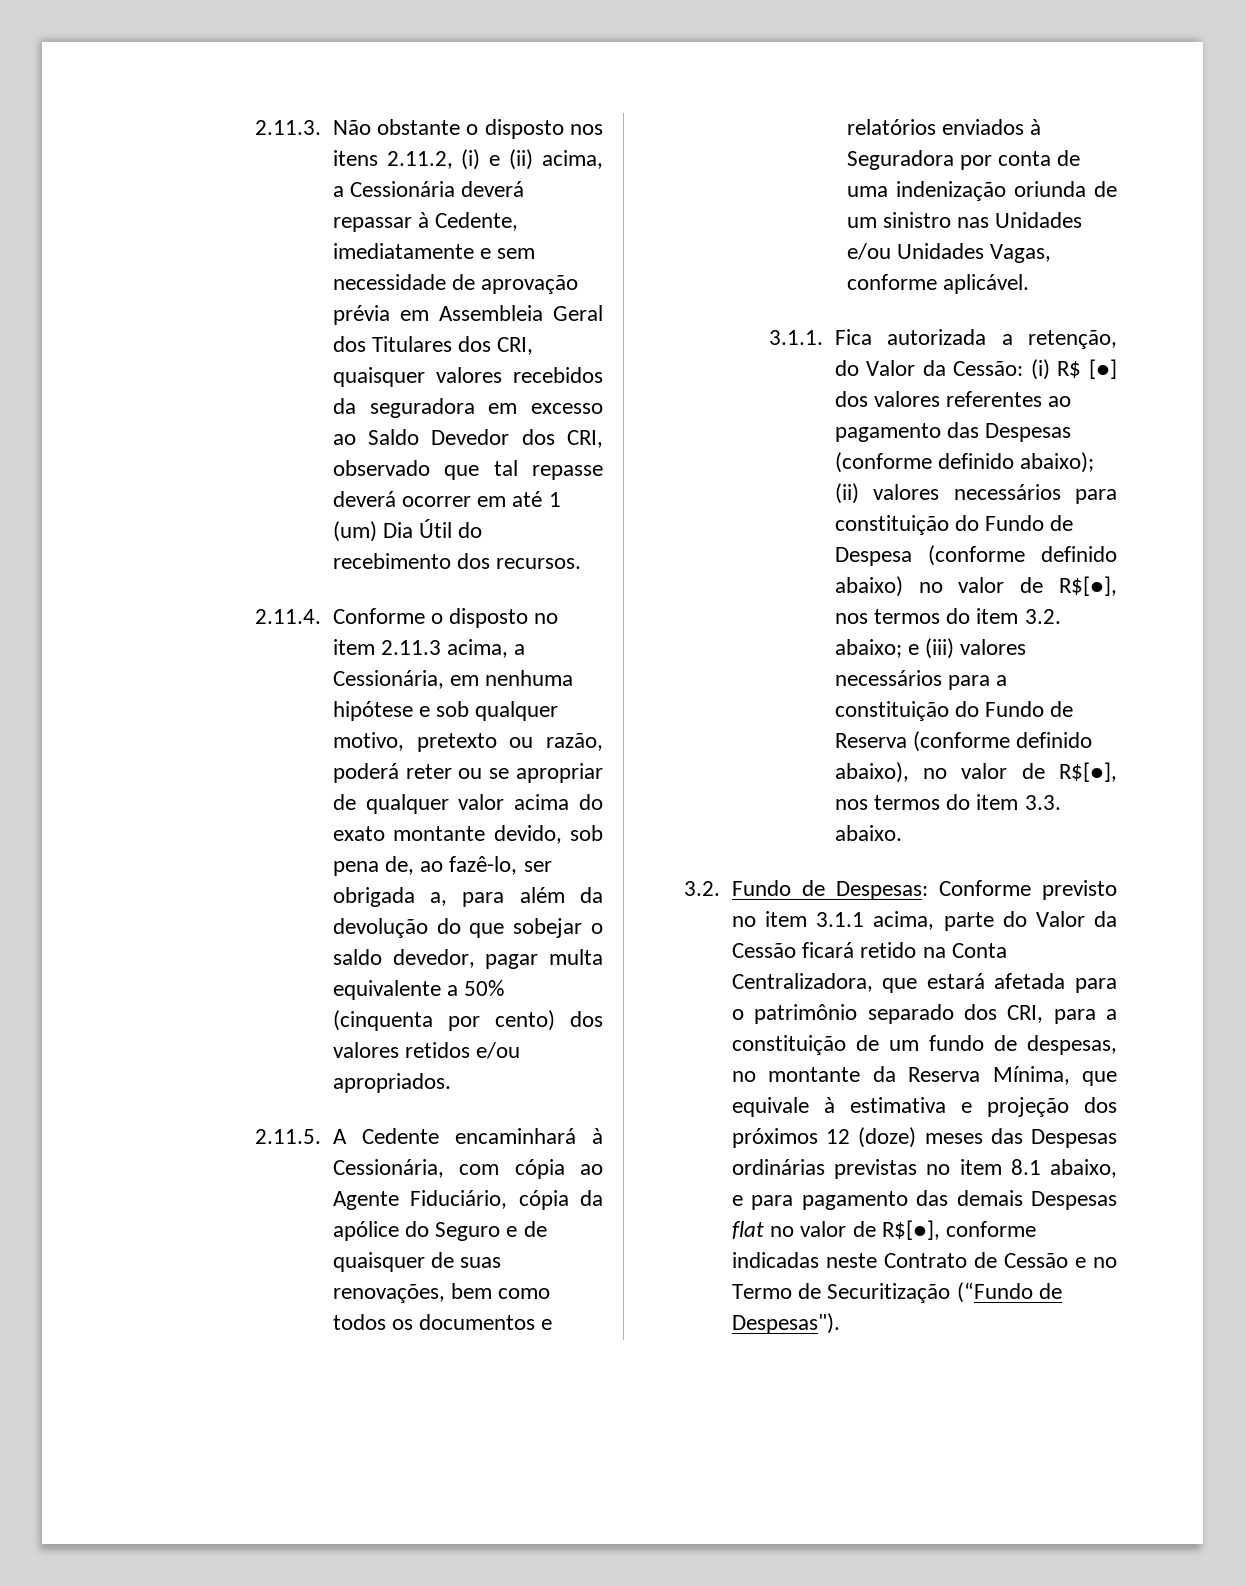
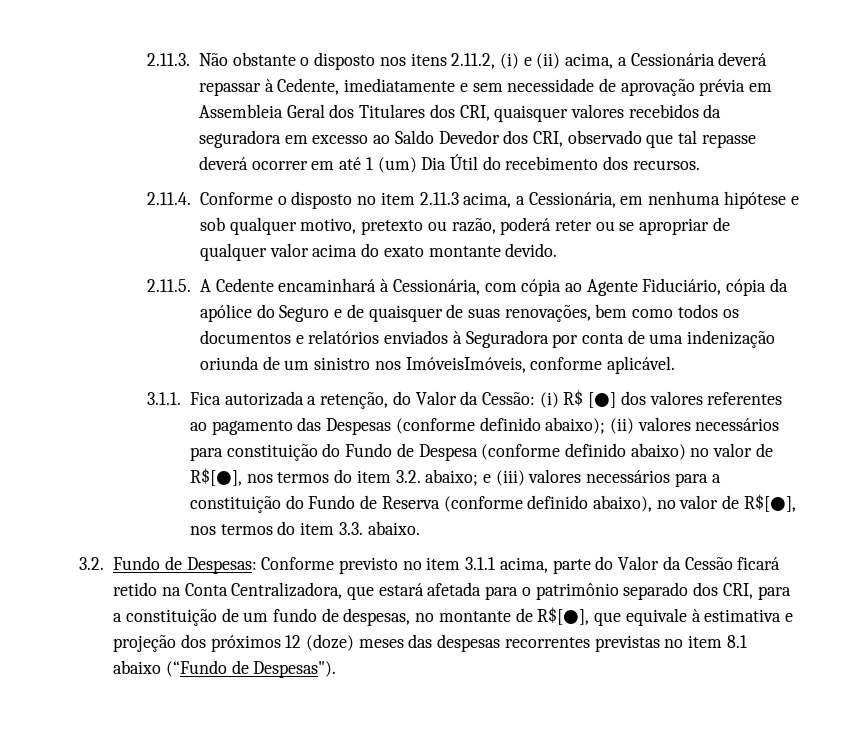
[493,825,603,844] [332,856,552,876] [332,887,604,907] [332,918,603,938] [332,949,603,969] [332,980,505,1000] [332,1010,603,1031] [332,1042,521,1059] [332,1073,451,1093] devido, sob pena de, ao fazê-lo, ser obrigada a, para além da devolução do que sobejar o saldo devedor, pagar multa equivalente a 50% (cinquenta por cento) dos valores retidos e/ou apropriados. -> [505,243,558,257] devido.
[957,212,1083,228] [846,243,1052,263] nas Unidades e/ou Unidades Vagas, -> [374,357,526,373] nos ImóveisImóveis,
[872,1066,1070,1085] da Reserva Mínima, -> [515,607,590,625] de R$[●],
[1031,1129,1117,1148] [731,1159,825,1175] Despesas ordinárias -> [437,634,590,652] despesas recorrentes
[1050,1159,1117,1178] [731,1190,1117,1210] [731,1220,1036,1240] [731,1252,1117,1268] [731,1283,951,1303] abaixo, e para pagamento das demais Despesas flat no valor de R$[●], conforme indicadas neste Contrato de Cessão e no Termo de Securitização -> [113,660,162,674] abaixo

